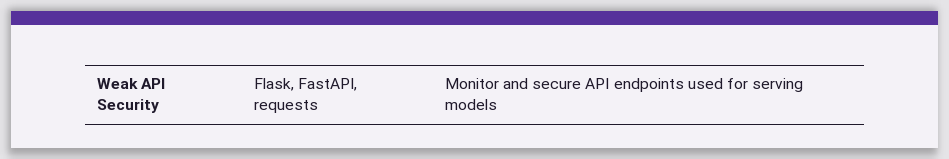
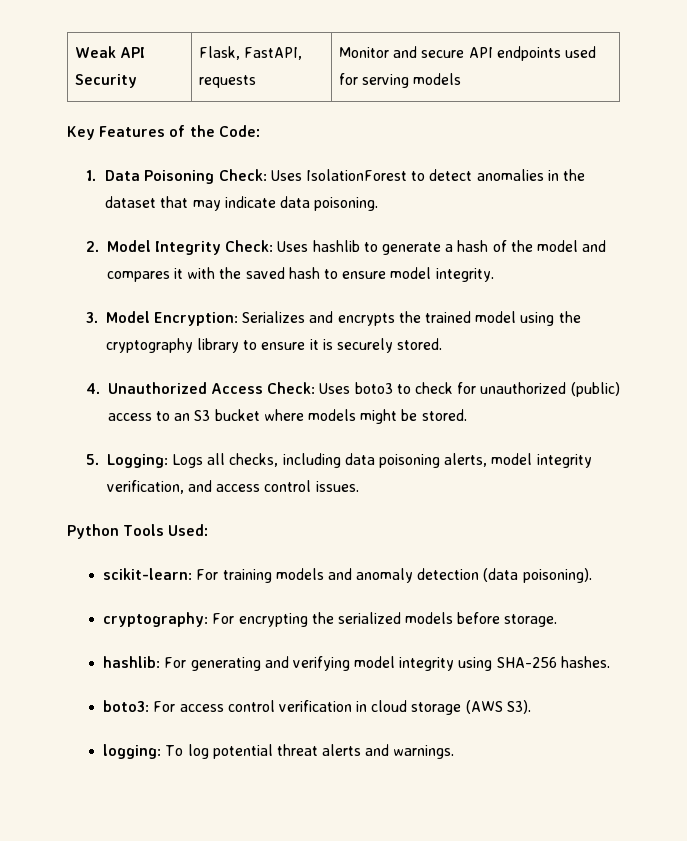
(497, 104) none -> [67,125,260,140] [86,169,585,184] [105,196,379,211] [86,240,607,255] [106,267,494,282] [86,311,581,326] [105,338,443,353] [86,382,620,397] [107,409,467,424] [86,453,592,468] [106,480,359,494] [67,524,209,539] [103,568,592,583] [103,612,558,627] [103,656,610,671] [103,700,531,715] [103,744,455,759] // Key Features of the Code: // 1. Data Poisoning Check: Uses IsolationForest to detect anomalies in the dataset that may indicate data poisoning. // 2. Model Integrity Check: Uses hashlib to generate a hash of the model and compares it with the saved hash to ensure model integrity. // 3. Model Encryption: Serializes and encrypts the trained model using the cryptography library to ensure it is securely stored. // 4. Unauthorized Access Check: Uses boto3 to check for unauthorized (public) access to an S3 bucket where models might be stored. // 5. Logging: Logs all checks, including data poisoning alerts, model integrity verification, and access control issues. // Python Tools Used: // scikit-learn: For training models and anomaly detection (data poisoning). // cryptography: For encrypting the serialized models before storage. // hashlib: For generating and verifying model integrity using SHA-256 hashes. // boto3: For access control verification in cloud storage (AWS S3). // logging: To log potential threat alerts and warnings.

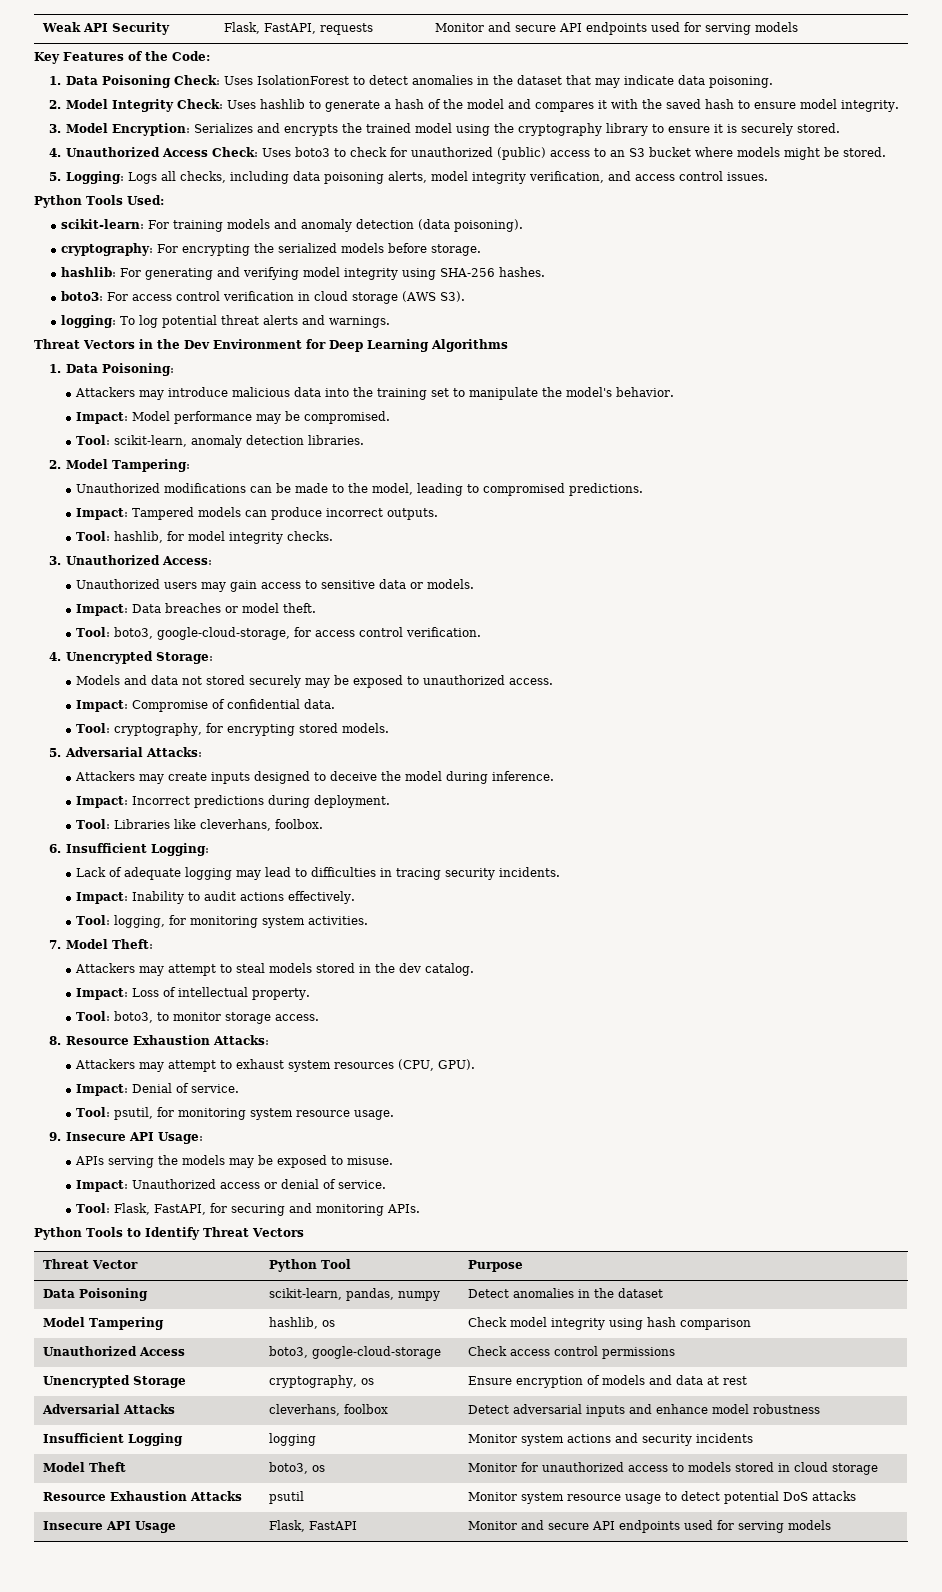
(455, 752) none -> [34,339,508,352] [48,363,175,376] [74,387,674,400] [75,411,390,424] [75,435,364,448] [48,459,191,472] [75,483,643,496] [75,507,438,520] [75,531,333,544] [48,555,213,565] [75,579,474,592] [75,603,316,616] [75,627,481,640] [48,651,214,664] [75,675,553,688] [75,699,335,712] [75,723,389,736] [48,747,203,757] [74,771,554,784] [75,795,390,808] [75,819,323,831] [48,843,210,856] [75,867,560,880] [75,891,355,904] [75,915,368,928] [48,939,154,949] [74,963,474,976] [75,987,310,1000] [75,1011,319,1024] [48,1035,270,1045] [74,1059,475,1072] [75,1083,239,1096] [75,1107,394,1120] [48,1132,204,1144] [74,1155,393,1168] [75,1179,386,1192] [75,1203,420,1216] [34,1227,304,1240] [42,1259,138,1269] [268,1259,351,1272] [467,1260,523,1272] [42,1288,148,1301] [268,1288,440,1301] [467,1288,663,1298] [42,1317,164,1330] [268,1317,335,1329] [467,1317,751,1330] [42,1346,185,1356] [268,1346,441,1359] [467,1346,675,1359] [42,1375,186,1388] [268,1375,374,1388] [467,1375,747,1388] [41,1404,175,1414] [268,1404,388,1416] [467,1404,820,1417] [42,1433,183,1446] [268,1433,316,1446] [467,1433,753,1446] [42,1462,126,1472] [268,1462,325,1474] [467,1462,878,1475] [42,1491,242,1501] [268,1491,304,1504] [467,1491,856,1504] [42,1521,176,1533] [268,1520,357,1532] [467,1520,831,1533] // Threat Vectors in the Dev Environment for Deep Learning Algorithms // 1. Data Poisoning: // Attackers may introduce malicious data into the training set to manipulate the model's behavior. // Impact: Model performance may be compromised. // Tool: scikit-learn, anomaly detection libraries. // 2. Model Tampering: // Unauthorized modifications can be made to the model, leading to compromised predictions. // Impact: Tampered models can produce incorrect outputs. // Tool: hashlib, for model integrity checks. // 3. Unauthorized Access: // Unauthorized users may gain access to sensitive data or models. // Impact: Data breaches or model theft. // Tool: boto3, google-cloud-storage, for access control verification. // 4. Unencrypted Storage: // Models and data not stored securely may be exposed to unauthorized access. // Impact: Compromise of confidential data. // Tool: cryptography, for encrypting stored models. // 5. Adversarial Attacks: // Attackers may create inputs designed to deceive the model during inference. // Impact: Incorrect predictions during deployment. // Tool: Libraries like cleverhans, foolbox. // 6. Insufficient Logging: // Lack of adequate logging may lead to difficulties in tracing security incidents. // Impact: Inability to audit actions effectively. // Tool: logging, for monitoring system activities. // 7. Model Theft: // Attackers may attempt to steal models stored in the dev catalog. // Impact: Loss of intellectual property. // Tool: boto3, to monitor storage access. // 8. Resource Exhaustion Attacks: // Attackers may attempt to exhaust system resources (CPU, GPU). // Impact: Denial of service. // Tool: psutil, for monitoring system resource usage. // 9. Insecure API Usage: // APIs serving the models may be exposed to misuse. // Impact: Unauthorized access or denial of service. // Tool: Flask, FastAPI, for securing and monitoring APIs. // Python Tools to Identify Threat Vectors // Threat Vector | Python Tool | Purpose // Data Poisoning | scikit-learn, pandas, numpy | Detect anomalies in the dataset // Model Tampering | hashlib, os | Check model integrity using hash comparison // Unauthorized Access | boto3, google-cloud-storage | Check access control permissions // Unencrypted Storage | cryptography, os | Ensure encryption of models and data at rest // Adversarial Attacks | cleverhans, foolbox | Detect adversarial inputs and enhance model robustness // Insufficient Logging | logging | Monitor system actions and security incidents // Model Theft | boto3, os | Monitor for unauthorized access to models stored in cloud storage // Resource Exhaustion Attacks | psutil | Monitor system resource usage to detect potential DoS attacks // Insecure API Usage | Flask, FastAPI | Monitor and secure API endpoints used for serving models

